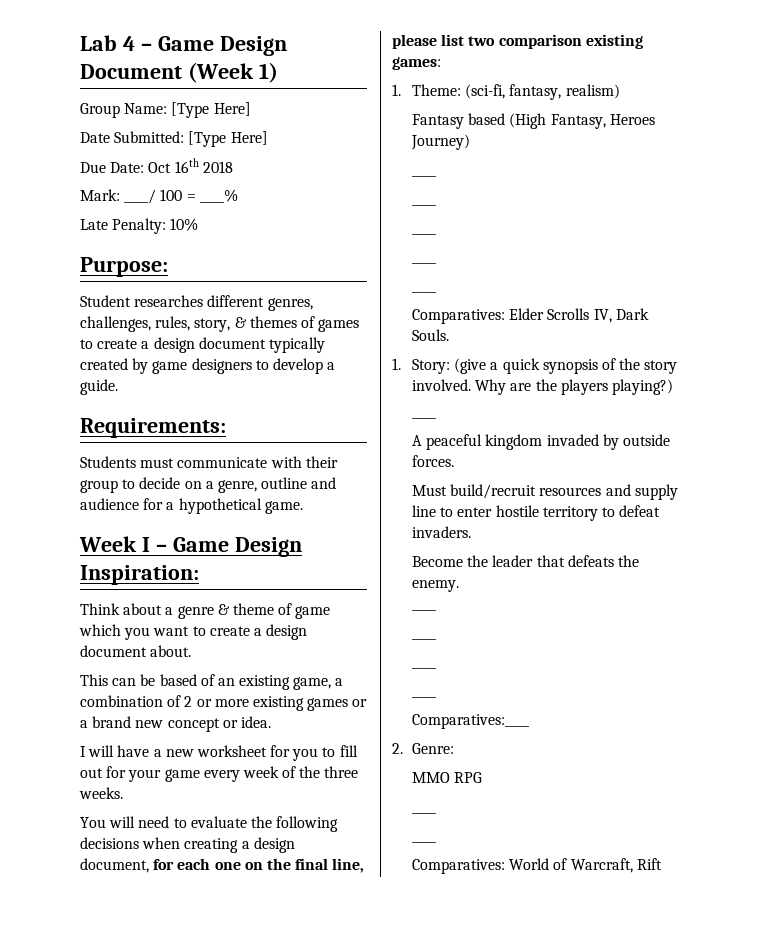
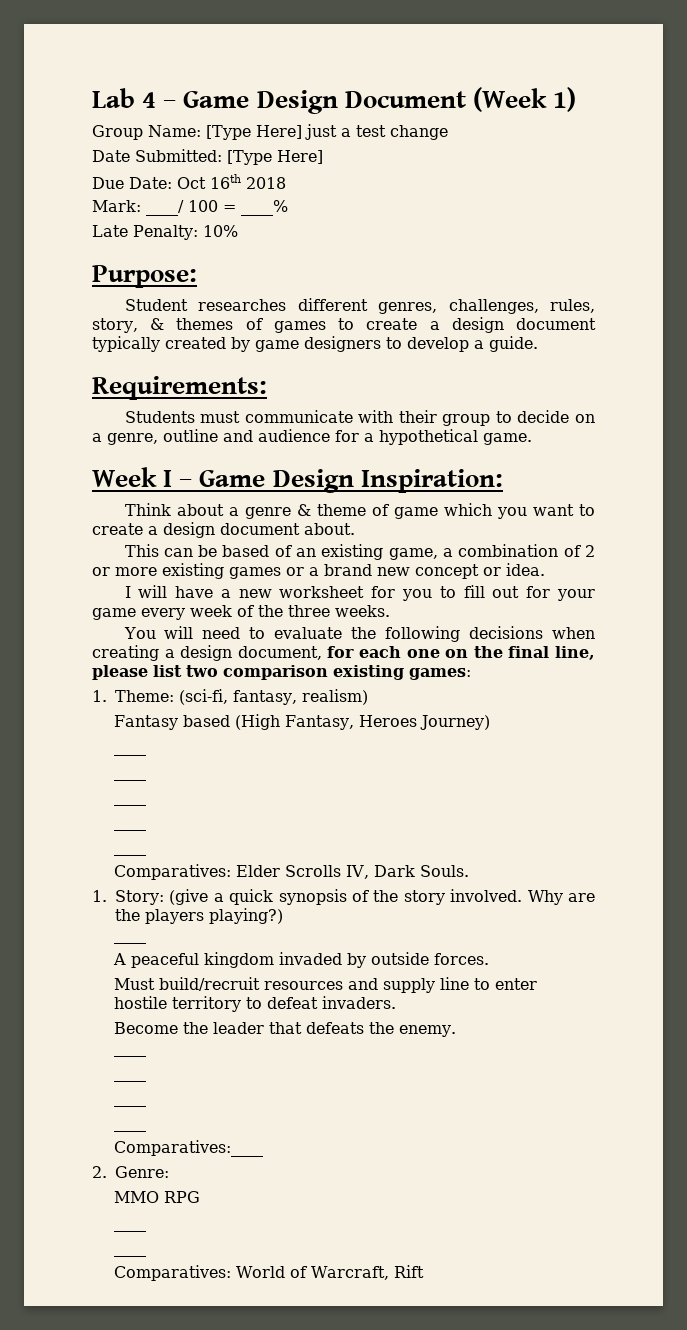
(251, 109) none -> [305,124,448,140] just a test change

